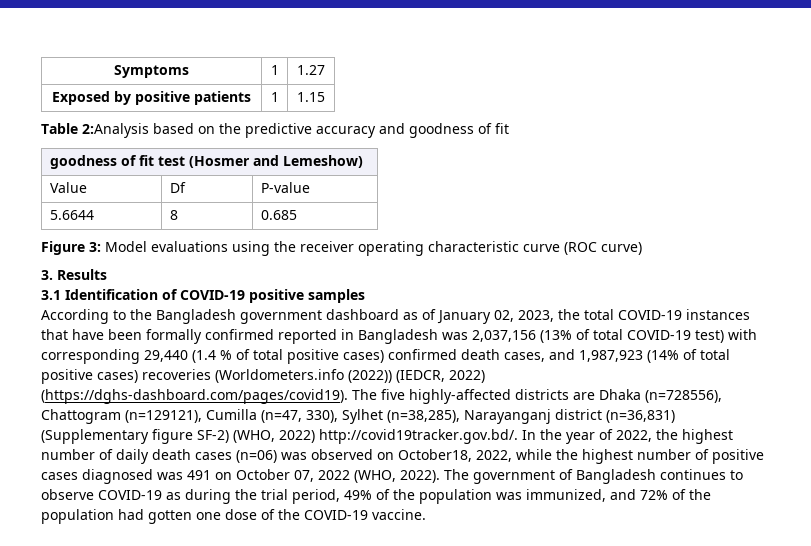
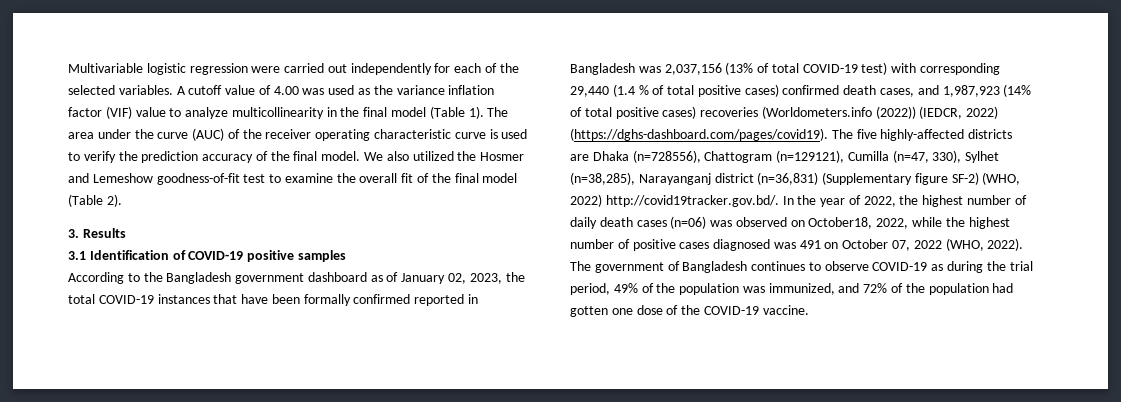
[114,65,189,78] [270,65,279,75] [297,65,325,75] [52,91,251,105] [270,92,279,102] [297,92,325,102] [41,123,509,138] [49,155,363,169] [49,182,87,193] [169,182,186,193] [260,182,310,193] [49,210,94,220] [169,210,178,220] [260,210,297,220] [41,241,270,256] Symptoms | 1 | 1.27 // Exposed by positive patients | 1 | 1.15 // Table 2:Analysis based on the predictive accuracy and goodness of fit // goodness of fit test (Hosmer and Lemeshow) // Value | Df | P-value // 5.6644 | 8 | 0.685 // Figure 3: Model evaluations using -> [68,63,519,75] [68,85,495,95] [68,106,509,119] [68,128,240,141] Multivariable logistic regression were carried out independently for each of the selected variables. A cutoff value of 4.00 was used as the variance inflation factor (VIF) value to analyze multicollinearity in the final model (Table 1). The area under the curve (AUC) of
[564,242,642,255] (ROC curve) -> [489,129,528,139] [68,151,525,163] [68,173,518,185] [68,194,122,207] is used to verify the prediction accuracy of the final model. We also utilized the Hosmer and Lemeshow goodness-of-fit test to examine the overall fit of the final model (Table 2).

